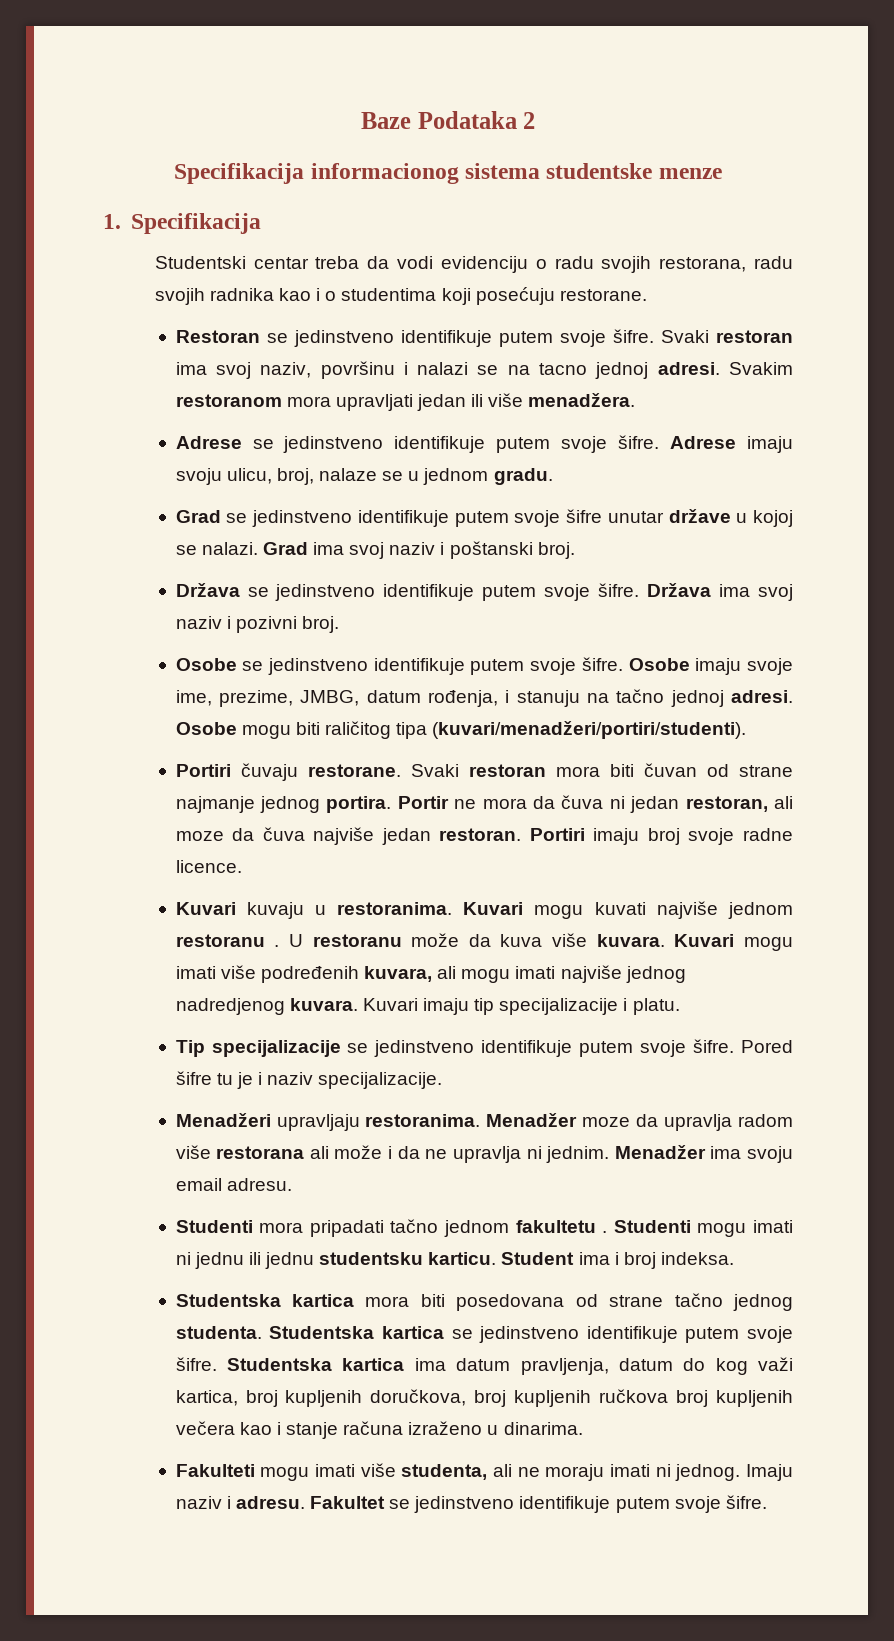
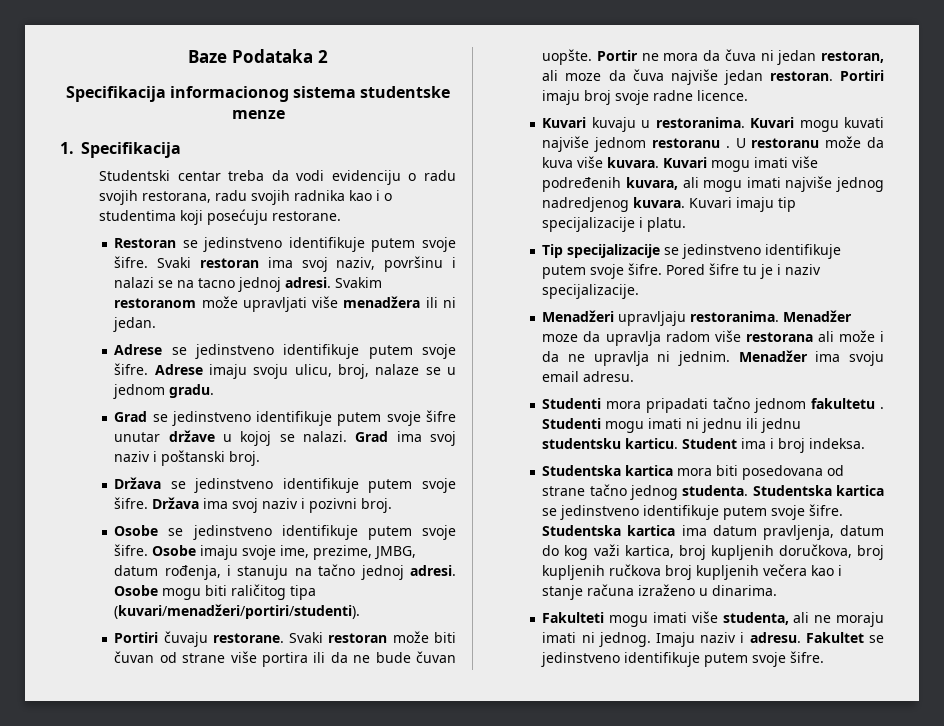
[286,393,636,411] mora upravljati jedan ili više menadžera. -> [201,296,457,312] [113,317,157,332] može upravljati više menadžera ili ni jedan.
[555,766,600,777] mora -> [392,631,429,643] može
[175,796,392,813] najmanje jednog portira. -> [230,651,457,667] [542,49,593,65] više portira ili da ne bude čuvan uopšte.

